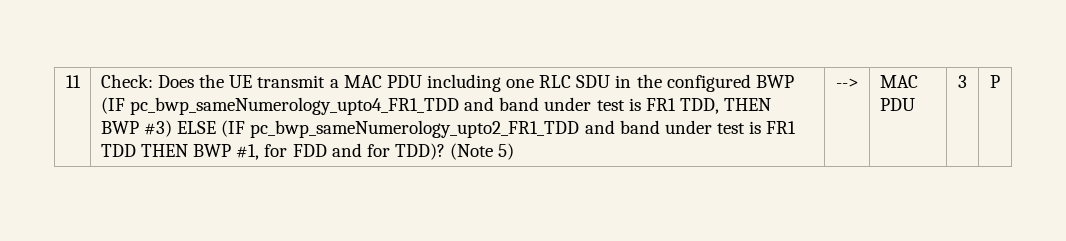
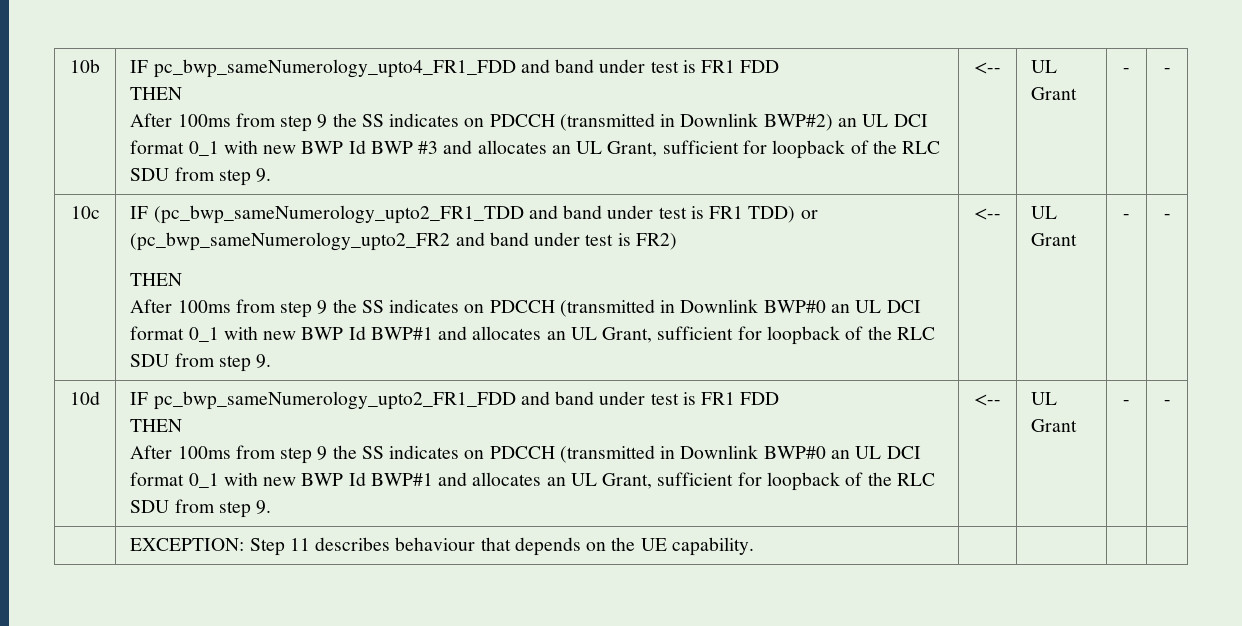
[65,75,81,88] [100,74,794,92] [100,97,772,115] [100,120,797,138] [100,143,515,160] [835,78,859,88] [879,75,918,88] [879,98,915,111] [958,75,967,88] [990,75,1000,88] 11 | Check: Does the UE transmit a MAC PDU including one RLC SDU in the configured BWP (IF pc_bwp_sameNumerology_upto4_FR1_TDD and band under test is FR1 TDD, THEN BWP #3) ELSE (IF pc_bwp_sameNumerology_upto2_FR1_TDD and band under test is FR1 TDD THEN BWP #1, for FDD and for TDD)? (Note 5) | --> | MAC PDU | 3 | P -> [70,59,100,73] [130,59,780,78] [130,87,183,100] [130,113,928,132] [130,140,941,159] [130,167,272,186] [974,62,1001,74] [1031,60,1058,73] [1031,87,1078,100] [1123,68,1130,73] [1163,68,1171,73] [70,206,100,219] [130,205,818,224] [130,232,677,251] [130,273,183,286] [130,299,921,318] [130,326,935,345] [130,353,272,372] [974,208,1001,220] [1031,206,1058,219] [1031,233,1078,246] [1123,214,1130,219] [1163,214,1171,219] [70,391,100,405] [130,391,780,410] [130,419,183,432] [130,445,921,464] [130,472,935,491] [130,499,272,518] [974,394,1001,406] [1031,392,1058,405] [1031,419,1078,432] [1123,400,1130,405] [1163,400,1171,405] [130,537,754,556] 10b | IF pc_bwp_sameNumerology_upto4_FR1_FDD and band under test is FR1 FDD // THEN // After 100ms from step 9 the SS indicates on PDCCH (transmitted in Downlink BWP#2) an UL DCI format 0_1 with new BWP Id BWP #3 and allocates an UL Grant, sufficient for loopback of the RLC SDU from step 9. | <-- | UL Grant | - | - // 10c | IF (pc_bwp_sameNumerology_upto2_FR1_TDD and band under test is FR1 TDD) or (pc_bwp_sameNumerology_upto2_FR2 and band under test is FR2) // THEN // After 100ms from step 9 the SS indicates on PDCCH (transmitted in Downlink BWP#0 an UL DCI format 0_1 with new BWP Id BWP#1 and allocates an UL Grant, sufficient for loopback of the RLC SDU from step 9. | <-- | UL Grant | - | - // 10d | IF pc_bwp_sameNumerology_upto2_FR1_FDD and band under test is FR1 FDD // THEN // After 100ms from step 9 the SS indicates on PDCCH (transmitted in Downlink BWP#0 an UL DCI format 0_1 with new BWP Id BWP#1 and allocates an UL Grant, sufficient for loopback of the RLC SDU from step 9. | <-- | UL Grant | - | - // | EXCEPTION: Step 11 describes behaviour that depends on the UE capability. | | | |

